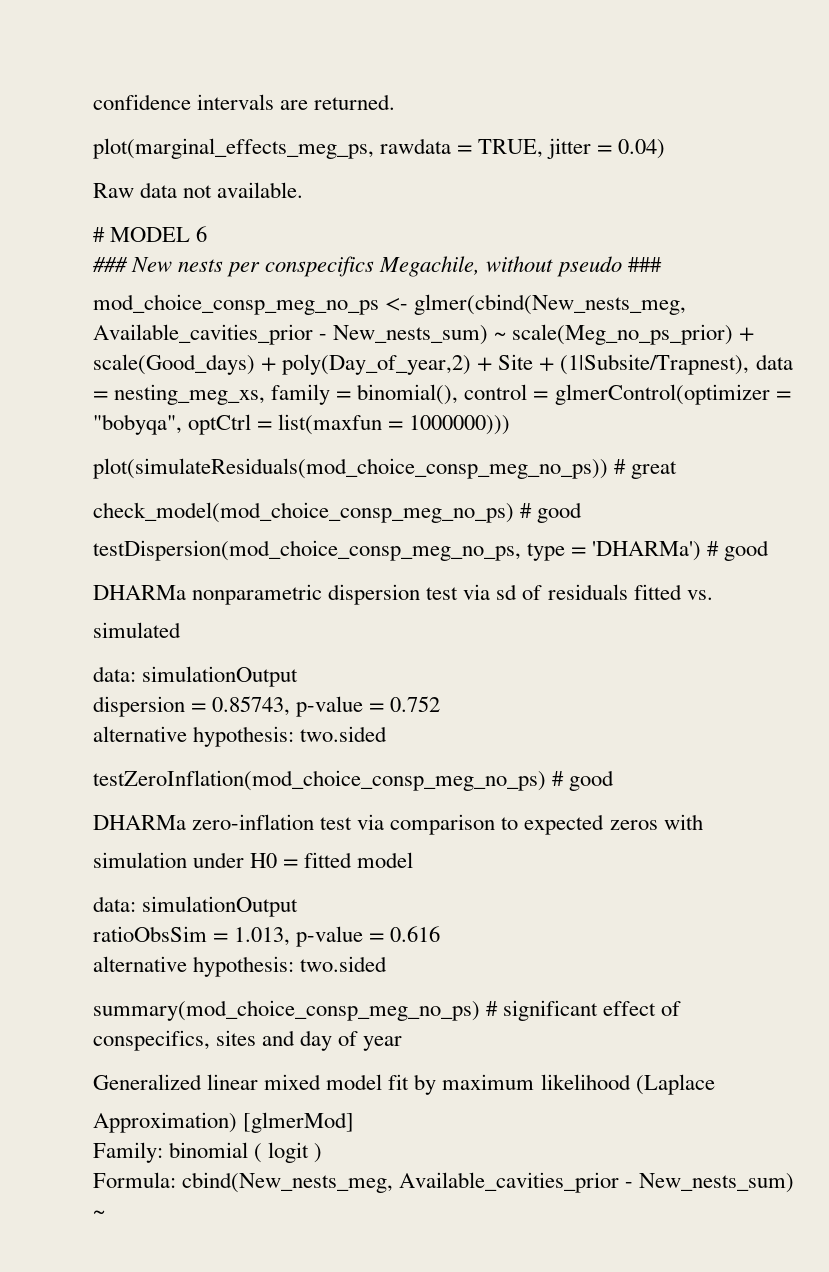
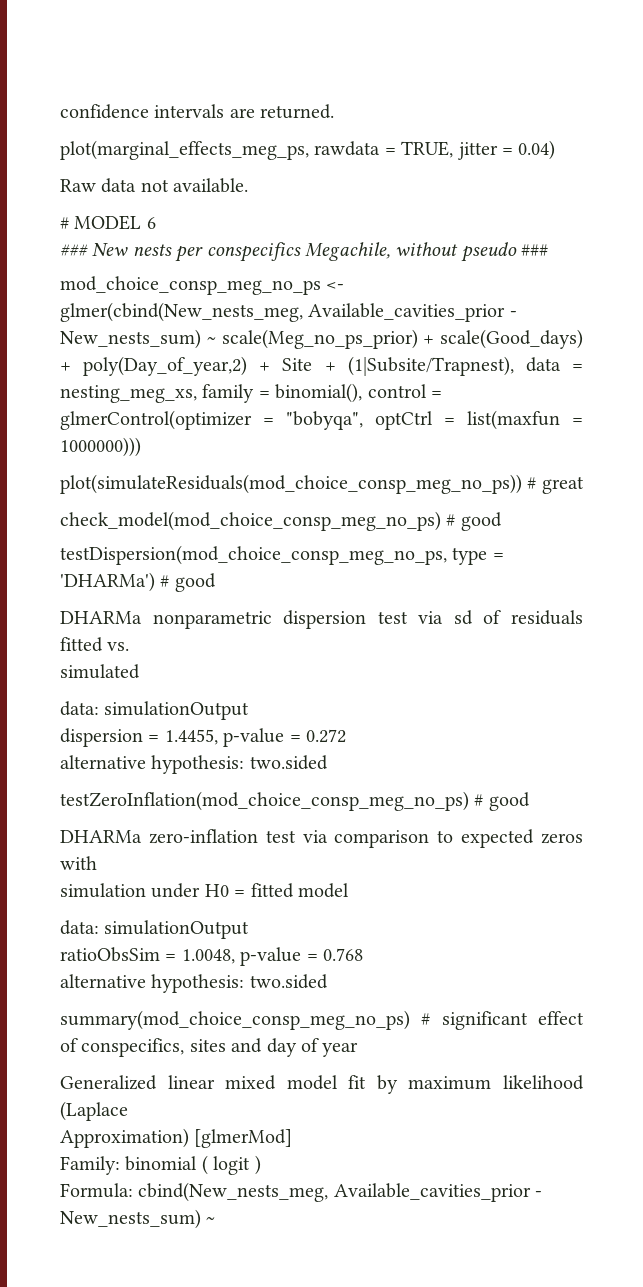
[212,696,441,717] 0.85743, p-value = 0.752 -> [164,728,346,747] 1.4455, p-value = 0.272
[234,926,441,947] 1.013, p-value = 0.616 -> [181,947,363,966] 1.0048, p-value = 0.768

